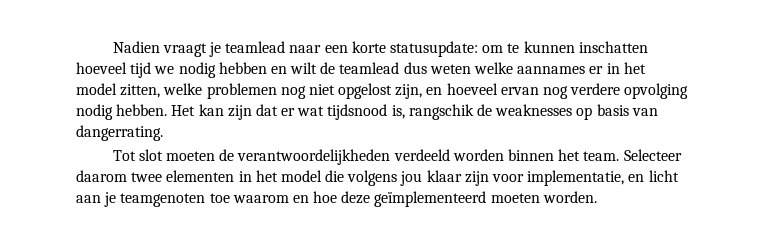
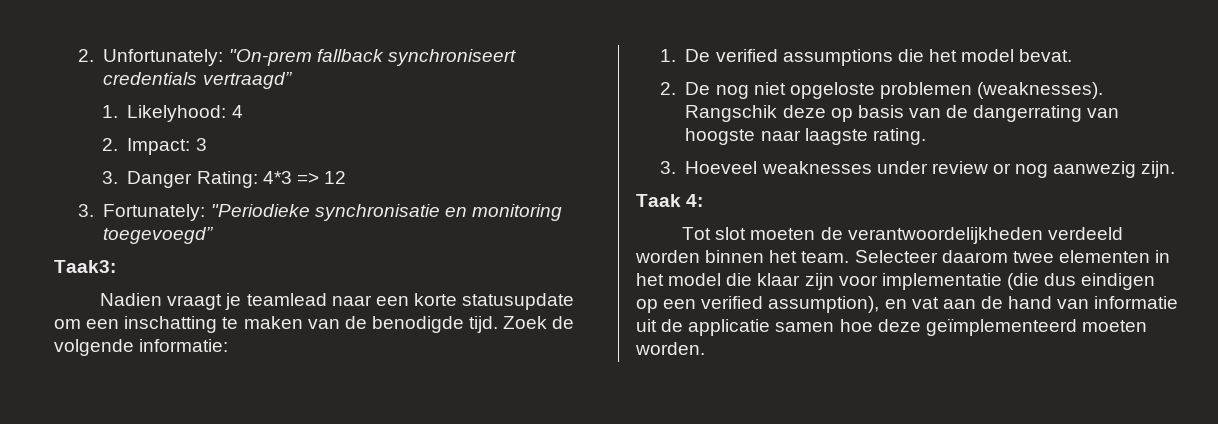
(112, 47) none -> [77,49,516,66] [103,72,293,89] [101,105,243,122] [101,138,207,155] [101,171,346,188] [77,204,563,221] [103,227,215,244] [54,260,116,273] 2. Unfortunately: "On-prem fallback synchroniseert credentials vertraagd” // 1. Likelyhood: 4 // 2. Impact: 3 // 3. Danger Rating: 4*3 => 12 // 3. Fortunately: "Periodieke synchronisatie en monitoring toegevoegd” // Taak3: //
[390,41,648,57] [76,62,646,78] [76,83,689,99] [76,104,658,120] [76,125,163,141] statusupdate: om te kunnen inschatten hoeveel tijd we nodig hebben en wilt de teamlead dus weten welke aannames er in het model zitten, welke problemen nog niet opgelost zijn, en hoeveel ervan nog verdere opvolging nodig hebben. Het kan zijn dat er wat tijdsnood is, rangschik de weaknesses op basis van dangerrating. -> [462,293,575,310] [54,316,575,333] [54,339,229,356] [659,49,1073,66] [659,82,1104,99] [685,105,1120,122] [685,128,926,145] [659,161,1176,178] [636,194,704,207] statusupdate om een inschatting te maken van de benodigde tijd. Zoek de volgende informatie: // 1. De verified assumptions die het model bevat. // 2. De nog niet opgeloste problemen (weaknesses). Rangschik deze op basis van de dangerrating van hoogste naar laagste rating. // 3. Hoeveel weaknesses under review or nog aanwezig zijn. // Taak 4:
[347,170,423,186] volgens jou -> (753, 279) none
[527,170,679,186] [76,192,309,207] implementatie, en licht aan je teamgenoten toe waarom en -> [881,273,1156,290] [636,296,1179,313] [636,319,835,336] implementatie (die dus eindigen op een verified assumption), en vat aan de hand van informatie uit de applicatie samen

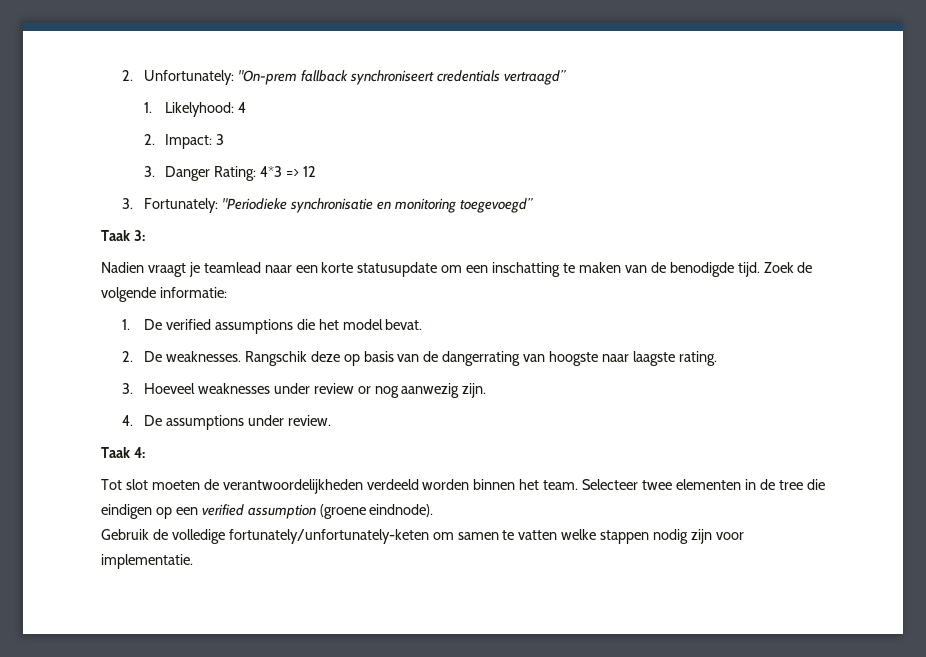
[54,260,116,273] Taak3: -> [101,230,145,241] Taak 3:
[715,82,1104,99] nog niet opgeloste problemen (weaknesses). -> [165,351,241,362] weaknesses.
(1176, 169) none -> [122,415,331,430] // 4. De assumptions under review.
[941,250,1008,263] daarom -> (639, 484) none
[636,273,1156,290] [636,296,1179,313] [636,318,1147,336] [635,342,705,355] het model die klaar zijn voor implementatie (die dus eindigen op een verified assumption), en vat aan de hand van informatie uit de applicatie samen hoe deze geïmplementeerd moeten worden. -> [759,479,825,490] [101,504,434,519] [101,529,744,544] [101,554,193,569] de tree die eindigen op een verified assumption (groene eindnode). // Gebruik de volledige fortunately/unfortunately-keten om samen te vatten welke stappen nodig zijn voor implementatie.

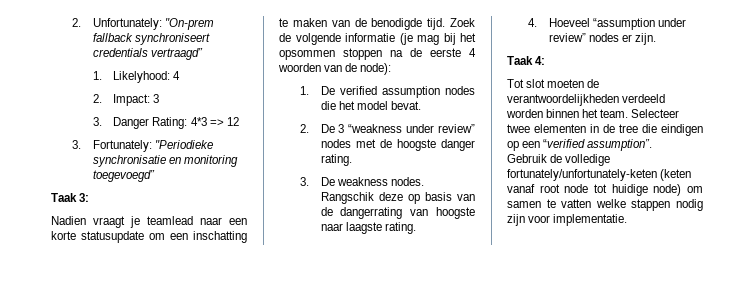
[159,287,227,298] informatie: -> [345,33,476,45] [279,48,476,60] [278,63,392,75] informatie (je mag bij het opsommen stoppen na de eerste 4 woorden van de node):
[214,319,293,334] assumptions -> [381,86,475,98] assumption nodes
[165,351,241,362] weaknesses. -> [338,124,475,133] [320,139,475,151] [320,154,352,166] [299,177,424,186] 3 “weakness under review” nodes met de hoogste danger rating. // 3. De weakness nodes.
[122,383,487,398] [122,415,331,430] 3. Hoeveel weaknesses under review or nog aanwezig zijn. // 4. De assumptions under review. -> [527,18,686,30] [548,33,656,45] 4. Hoeveel “assumption under review” nodes er zijn.
[201,504,434,519] verified assumption (groene eindnode). -> [543,139,653,151] “verified assumption”.
(429, 536) none -> [660,169,692,181] [507,184,682,196] (keten vanaf root node tot huidige node)

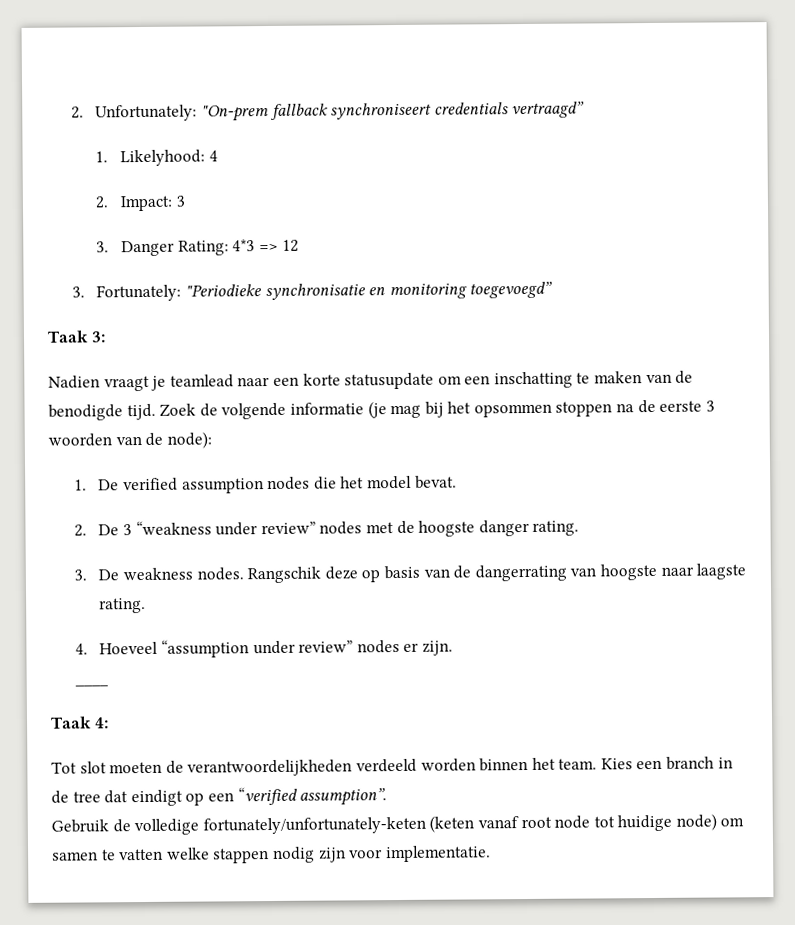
[469,48,476,57] 4 -> [705,400,715,412] 3
(656, 39) none -> [74,683,109,687] // ____
[631,109,680,118] [507,124,586,133] Selecteer twee elementen -> [600,756,715,770] Kies een branch
[642,124,703,136] die eindigen -> [104,789,183,807] dat eindigt

